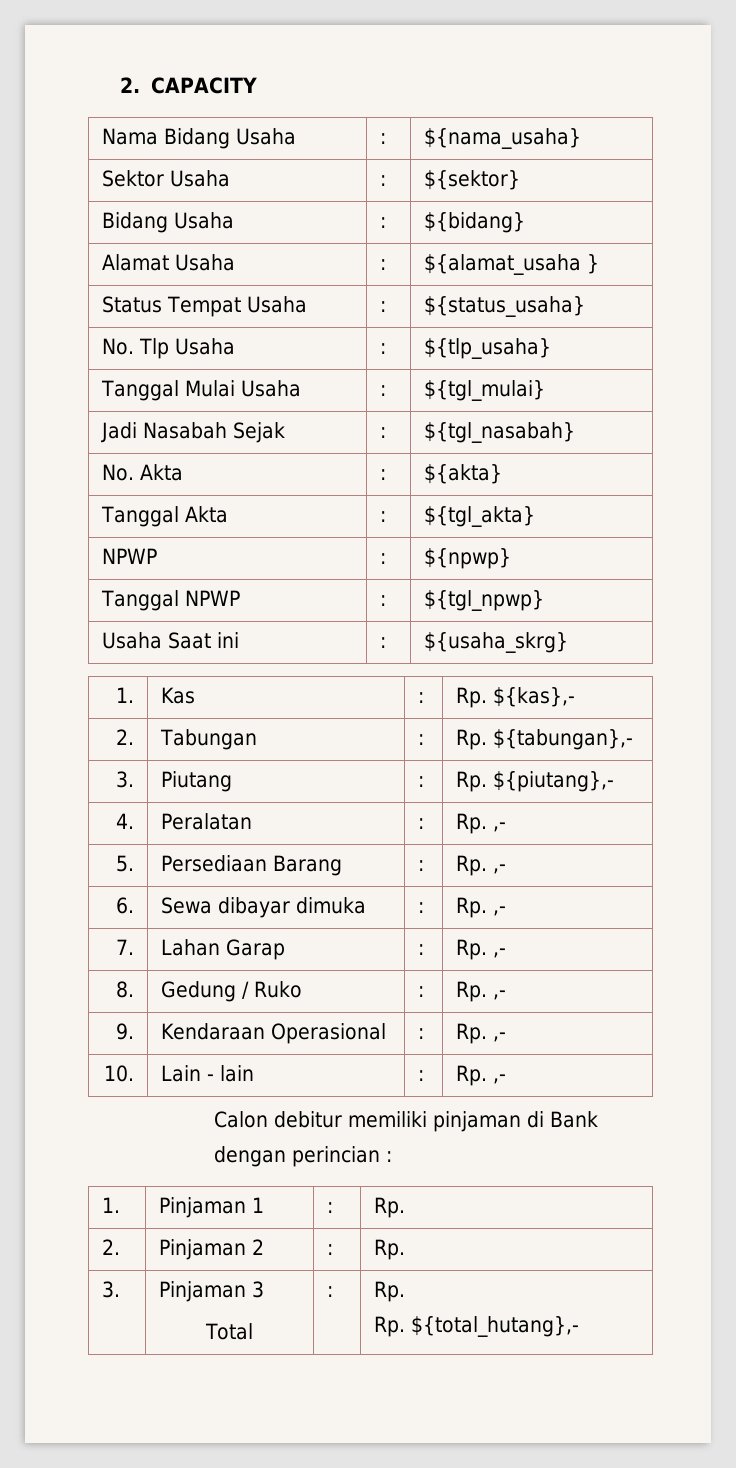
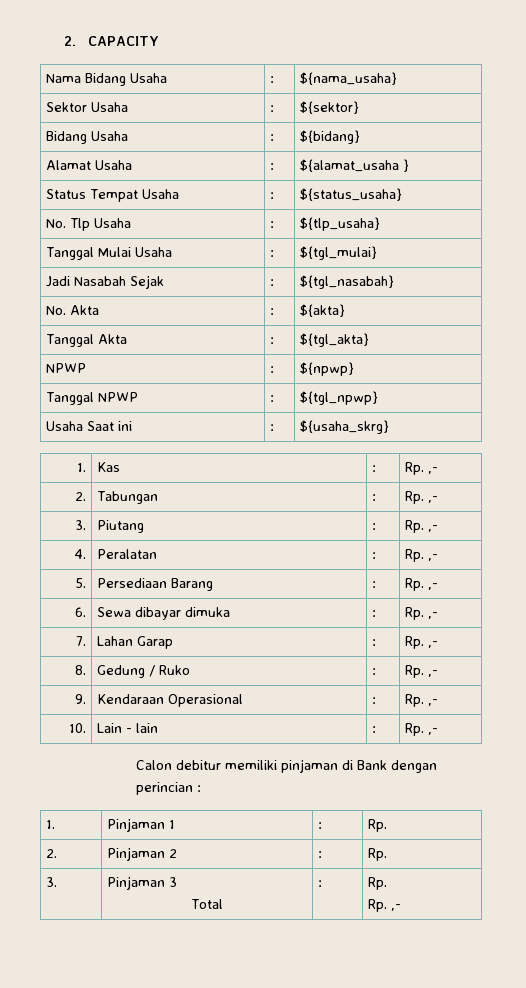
[492,687,575,707] ${kas},- -> [428,467,439,474] ,-
[492,729,633,750] ${tabungan},- -> [428,496,439,503] ,-
[492,771,614,792] ${piutang},- -> [428,525,439,532] ,-
[410,1316,579,1337] ${total_hutang},- -> [391,904,402,911] ,-

